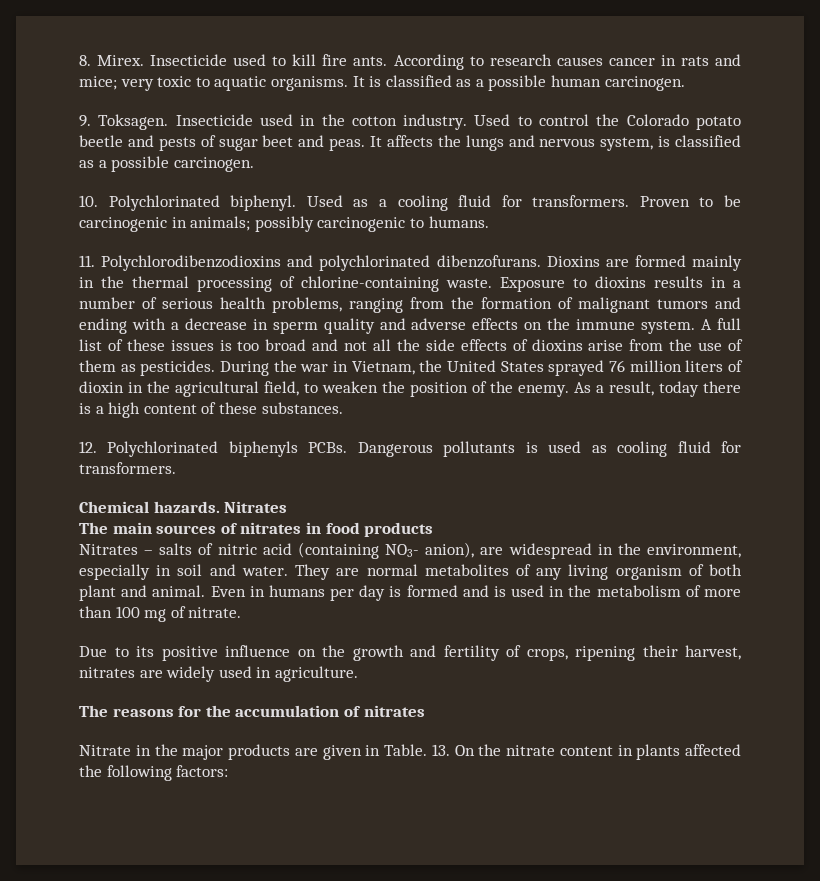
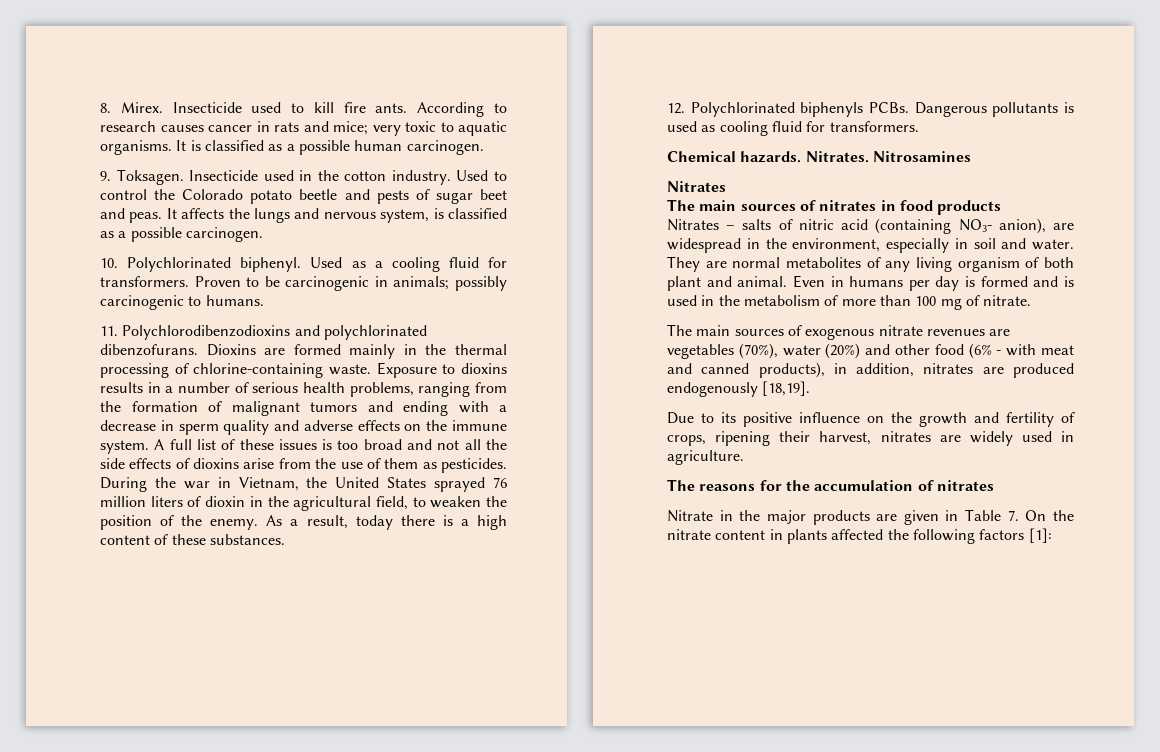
(220, 507) none -> [805,151,971,163] Nitrates. Nitrosamines //
(242, 612) none -> [667,324,1011,340] [667,343,1074,359] [667,362,1074,378] [667,381,811,397] // The main sources of exogenous nitrate revenues are vegetables (70%), water (20%) and other food (6% - with meat and canned products), in addition, nitrates are produced endogenously [18,19].
[384,744,450,756] Table. 13. -> [965,509,1019,521] Table 7.
[176,765,229,777] factors: -> [979,528,1052,543] factors [1]:

